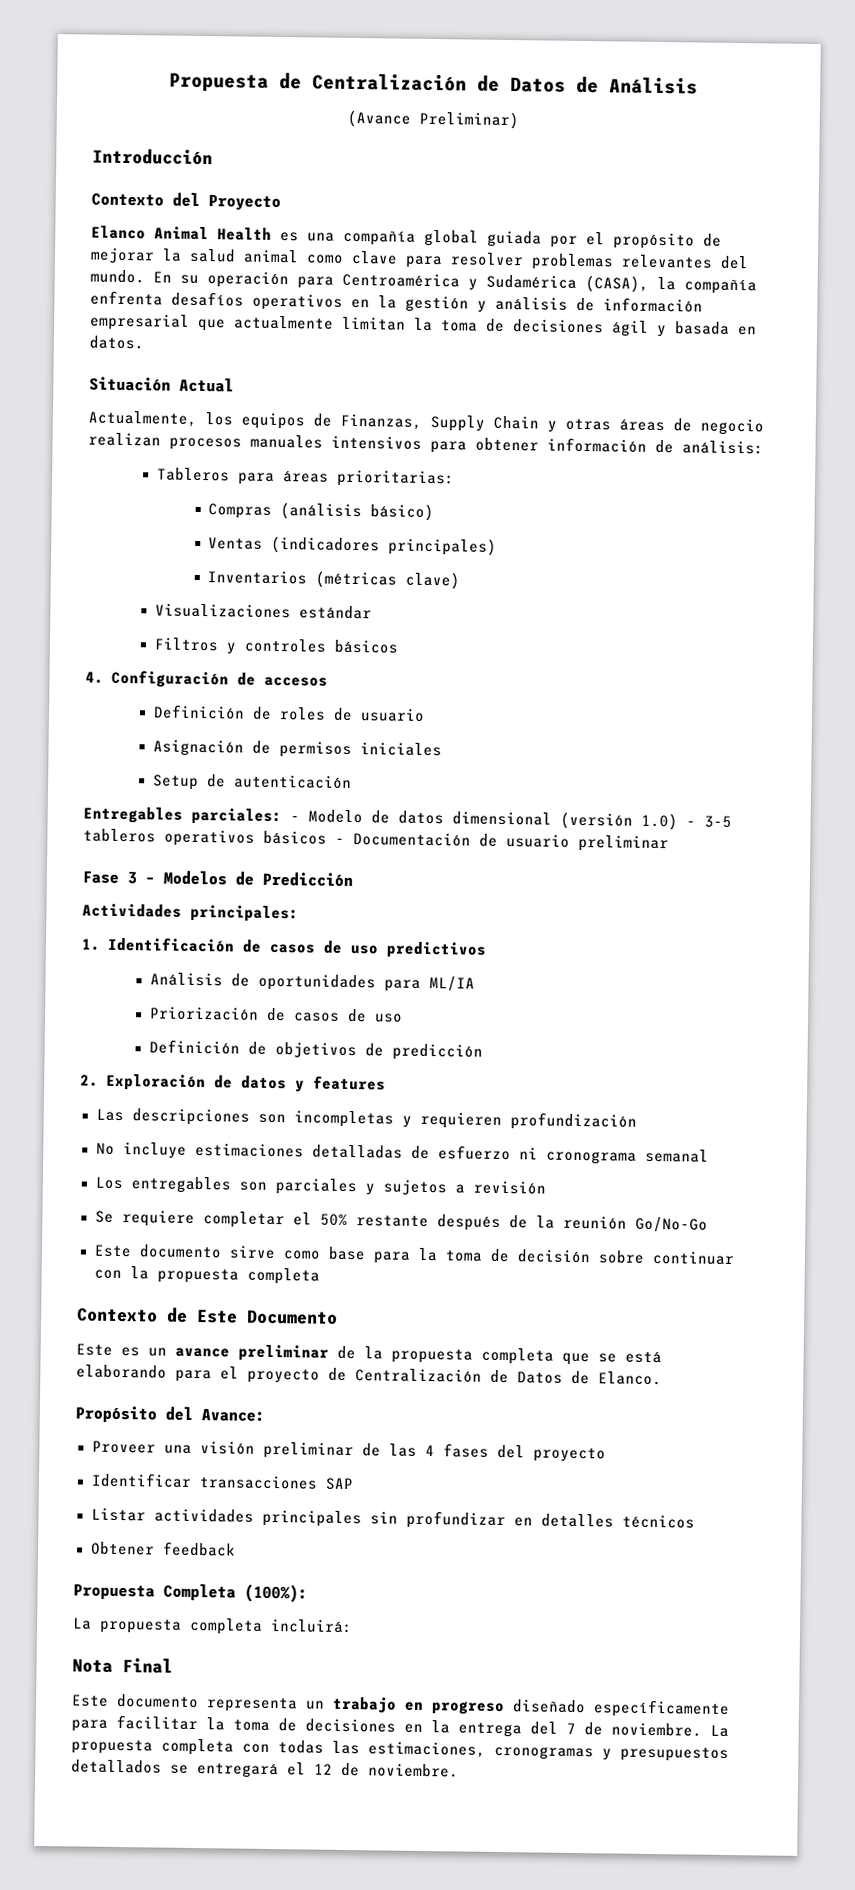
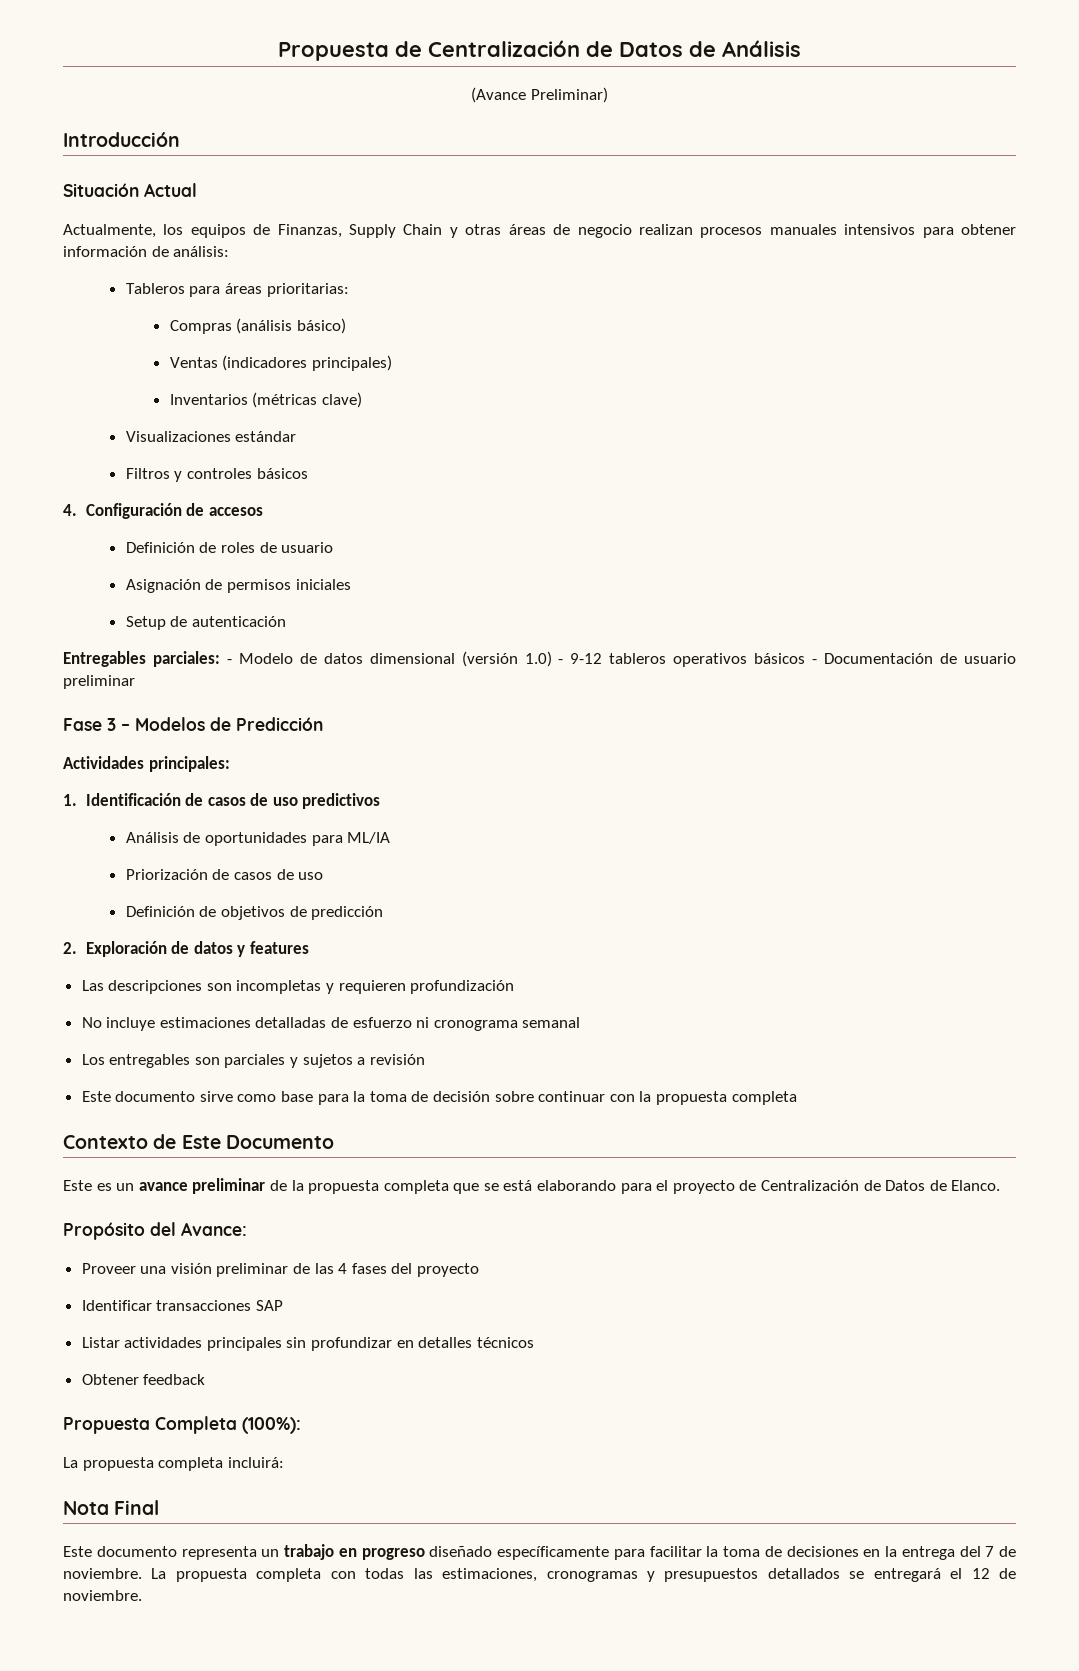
[91,192,281,212] [91,225,722,250] [90,247,749,271] [90,269,757,295] [90,290,703,313] [90,313,757,338] [89,335,144,350] // Contexto del Proyecto // Elanco Animal Health es una compañía global guiada por el propósito de mejorar la salud animal como clave para resolver problemas relevantes del mundo. En su operación para Centroamérica y Sudamérica (CASA), la compañía enfrenta desafíos operativos en la gestión y análisis de información empresarial que actualmente limitan la toma de decisiones ágil y basada en datos. -> (180, 139) none
[704,815,732,828] 3-5 -> [570,653,603,664] 9-12
[94,1210,708,1233] // Se requiere completar el 50% restante después de la reunión Go/No-Go -> (425, 1059) none

